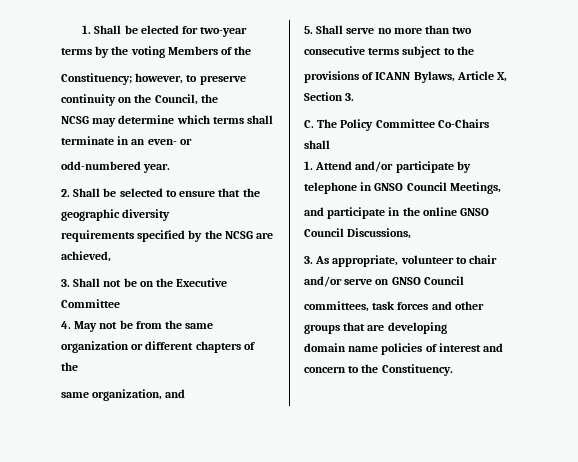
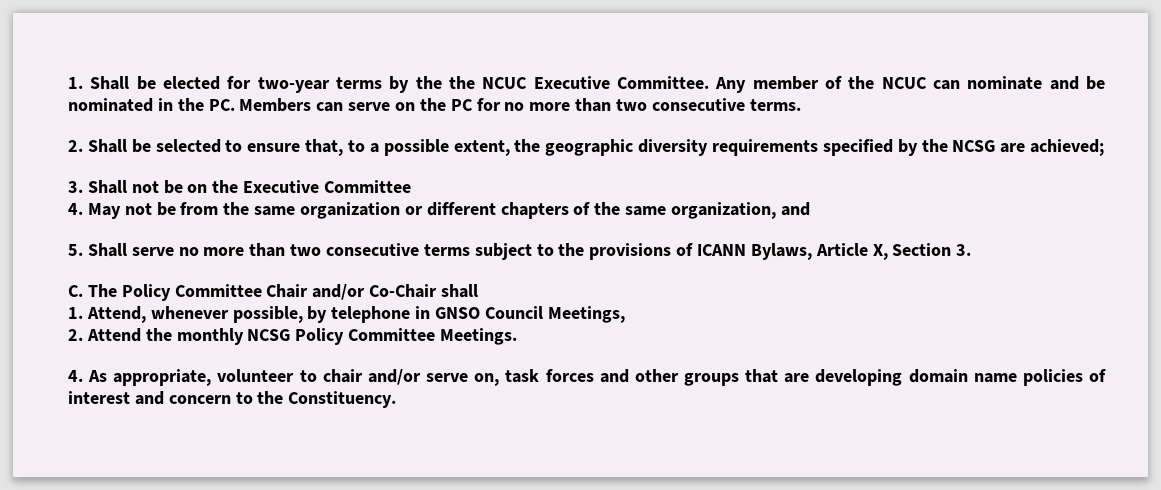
[130,46,252,58] [61,73,246,85] [61,94,218,106] [61,115,274,127] [61,136,192,145] [61,161,171,173] voting Members of the // Constituency; however, to preserve continuity on the Council, the // NCSG may determine which terms shall terminate in an even- or // odd-numbered year. -> [448,76,1106,93] [68,98,801,112] the NCUC Executive Committee. Any member of the NCUC can nominate and be nominated in the PC. Members can serve on the PC for no more than two consecutive terms.
[218,188,241,197] that -> [305,139,510,156] that, to a possible extent,
(171, 215) // -> (709, 147) none
[61,251,111,262] achieved, -> [1030,139,1105,156] achieved;
(78, 366) // -> (621, 208) none
(474, 50) // -> (585, 249) none
[437,119,489,128] Co-Chairs -> [266,284,438,300] Chair and/or Co-Chair
[315,161,454,173] Attend and/or participate -> [86,306,303,323] Attend, whenever possible,
[304,207,490,219] [304,228,412,239] [304,256,313,264] and participate in the online GNSO Council Discussions, // 3. -> [68,328,518,345] [68,370,83,382] 2. Attend the monthly NCSG Policy Committee Meetings. // 4.
[375,276,464,285] [304,301,369,312] on GNSO Council // committees, -> [474,373,500,386] on,
(447, 328) // -> (903, 377) none

